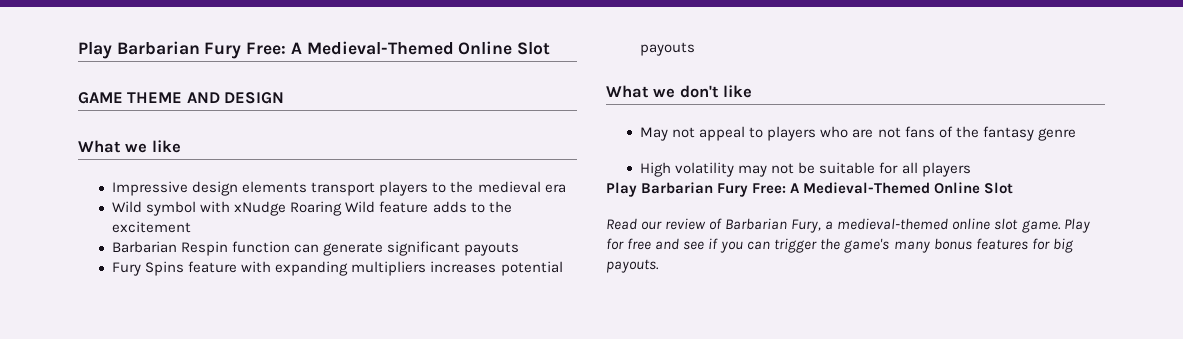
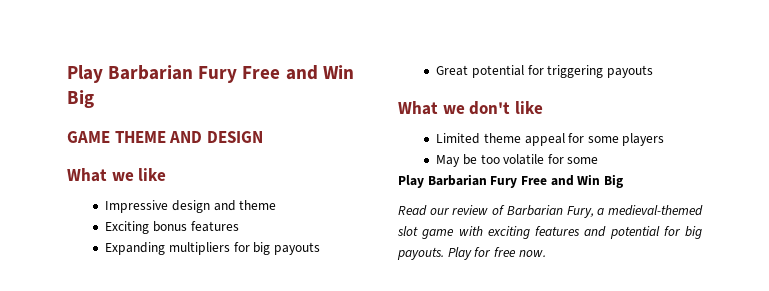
[78,41,551,59] Play Barbarian Fury Free: A Medieval-Themed Online Slot -> [67,65,354,83] [67,90,94,108] Play Barbarian Fury Free and Win Big
[242,181,566,196] [112,201,512,216] [112,221,192,233] [112,241,520,256] [112,261,563,276] elements transport players to the medieval era // Wild symbol with xNudge Roaring Wild feature adds to the excitement // Barbarian Respin function can generate significant payouts // Fury Spins feature with expanding multipliers increases potential -> [213,200,277,211] [105,221,239,234] [105,242,320,255] [436,65,604,78] and theme // Exciting bonus features // Expanding multipliers for big payouts // Great potential for triggering
[640,126,1076,141] [640,162,971,177] [606,182,1014,197] May not appeal to players who are not fans of the fantasy genre // High volatility may not be suitable for all players // Play Barbarian Fury Free: A Medieval-Themed Online Slot -> [436,133,665,146] [436,154,599,167] [398,174,623,188] Limited theme appeal for some players // May be too volatile for some // Play Barbarian Fury Free and Win Big
[952,218,1090,233] [606,238,1074,253] [606,259,659,273] online slot game. Play for free and see if you can trigger the game's many bonus features for big payouts. -> [397,226,702,239] [397,247,546,260] slot game with exciting features and potential for big payouts. Play for free now.

